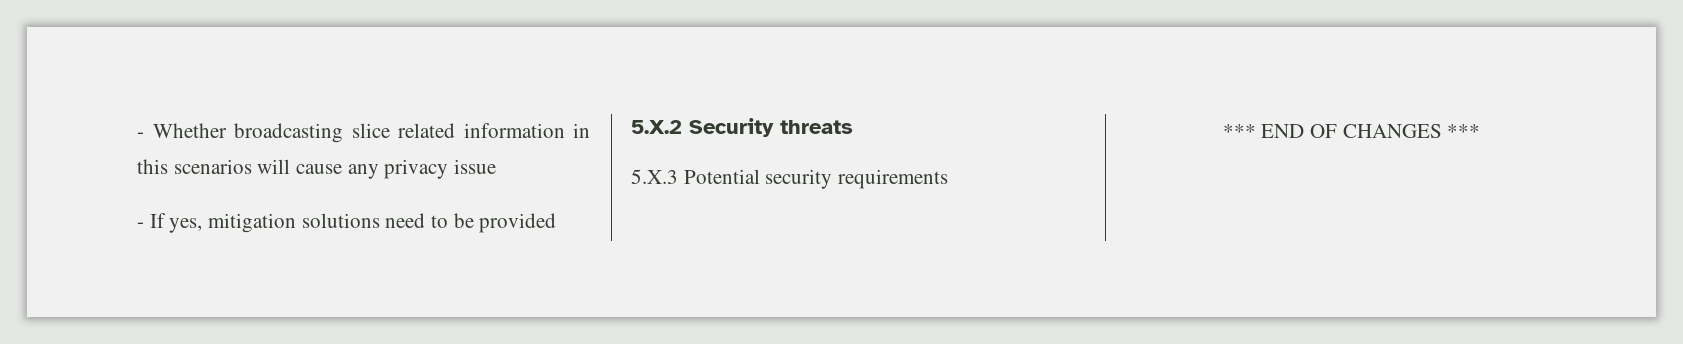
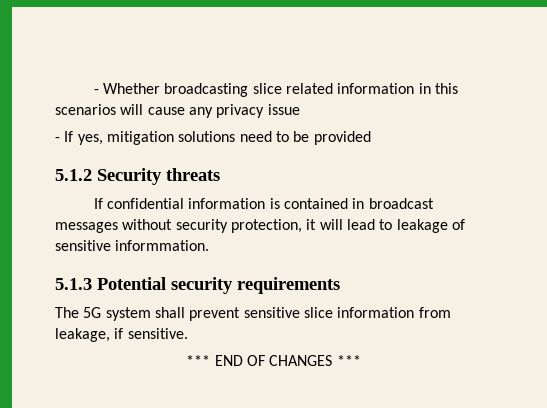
[631,120,682,134] 5.X.2 -> [55,169,92,181] 5.1.2
[631,169,949,189] 5.X.3 Potential security requirements -> [93,198,434,209] [55,219,465,233] [55,240,210,251] [55,277,340,294] [55,307,451,321] [55,328,188,342] If confidential information is contained in broadcast messages without security protection, it will lead to leakage of sensitive informmation. // 5.1.3 Potential security requirements // The 5G system shall prevent sensitive slice information from leakage, if sensitive.

